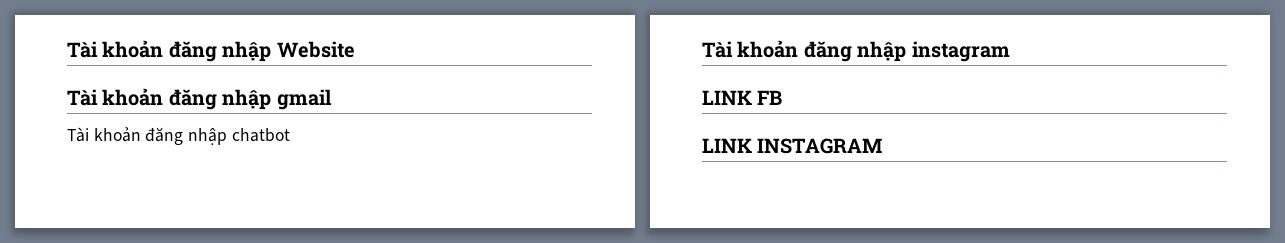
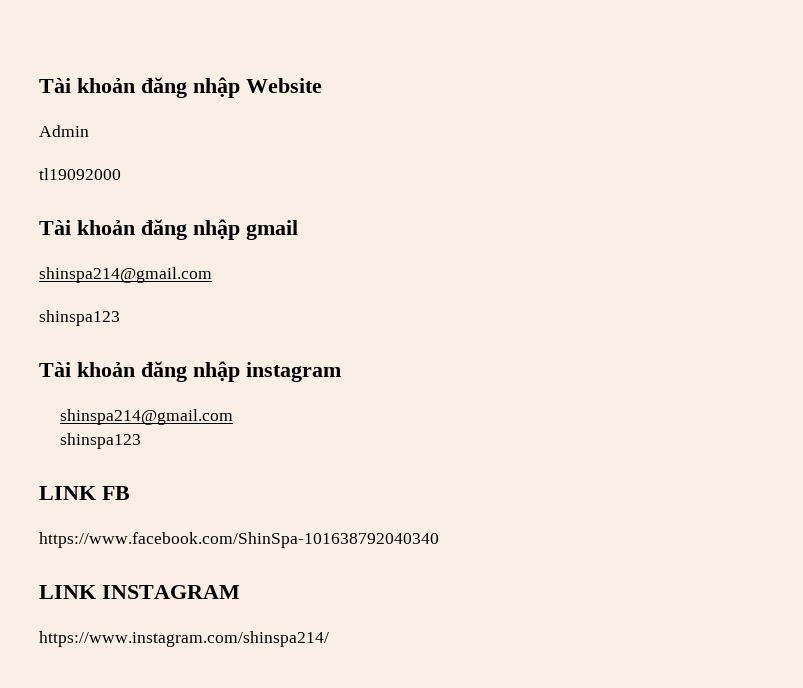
(355, 49) none -> [39,125,89,137] [39,168,121,180] // Admin // tl19092000
[67,127,290,145] Tài khoản đăng nhập chatbot -> [39,267,212,283] [39,310,120,326] shinspa214@gmail.com // shinspa123
(1010, 51) none -> [59,409,233,425] [59,433,141,449] // shinspa214@gmail.com // shinspa123
(783, 97) none -> [39,532,439,548] // https://www.facebook.com/ShinSpa-101638792040340
(883, 146) none -> [39,631,329,647] // https://www.instagram.com/shinspa214/

